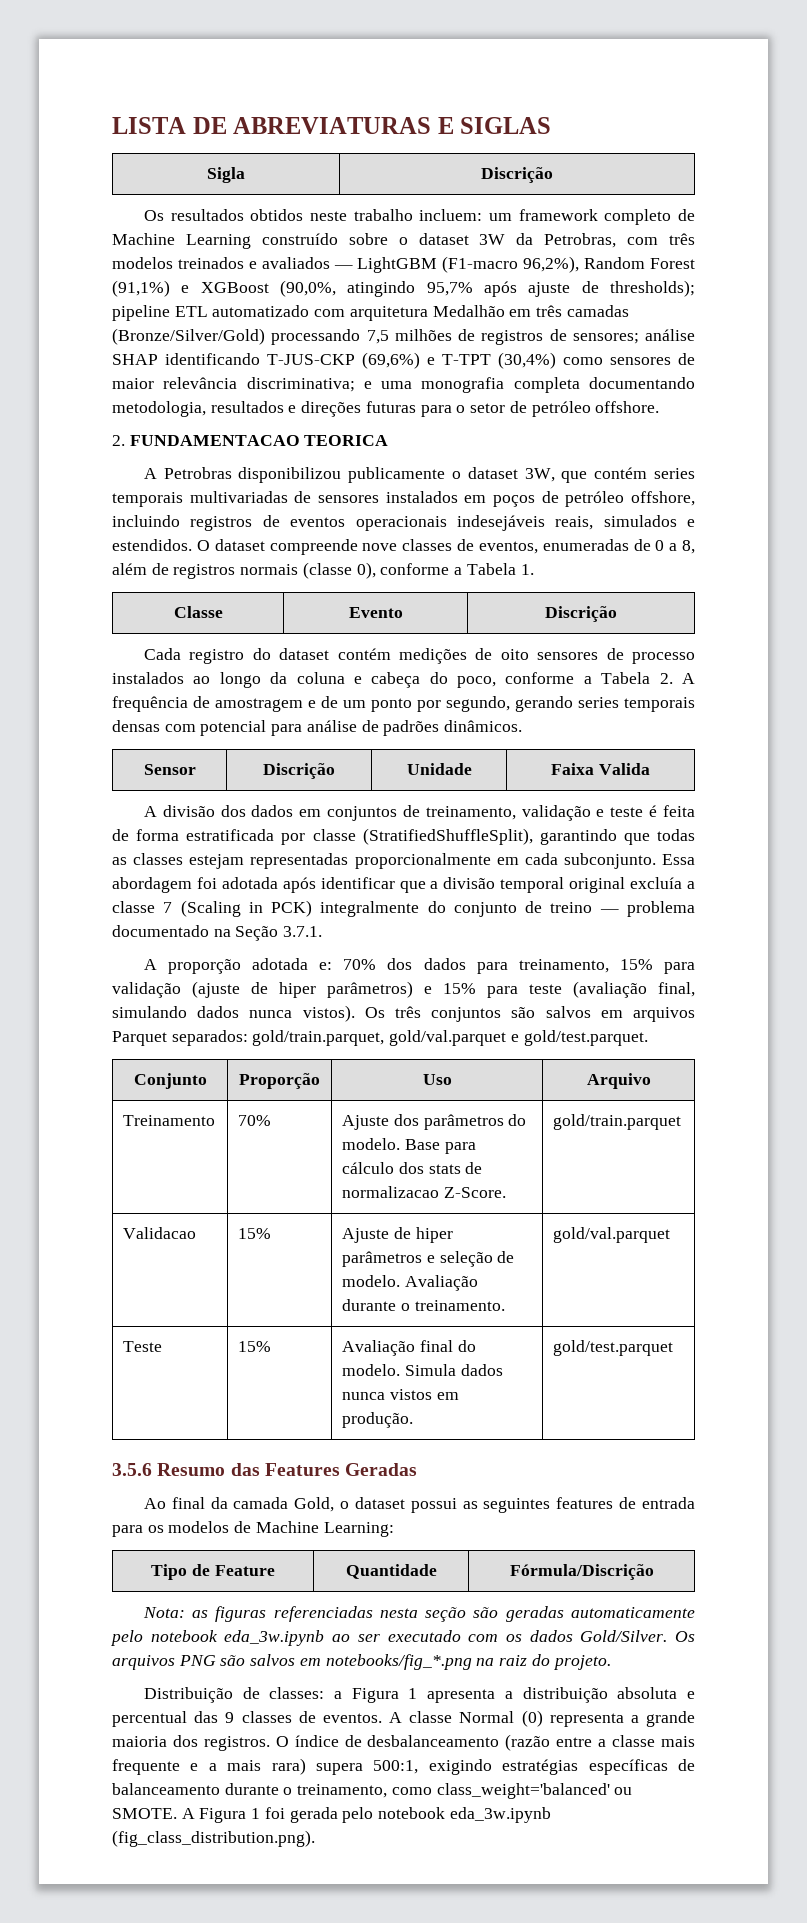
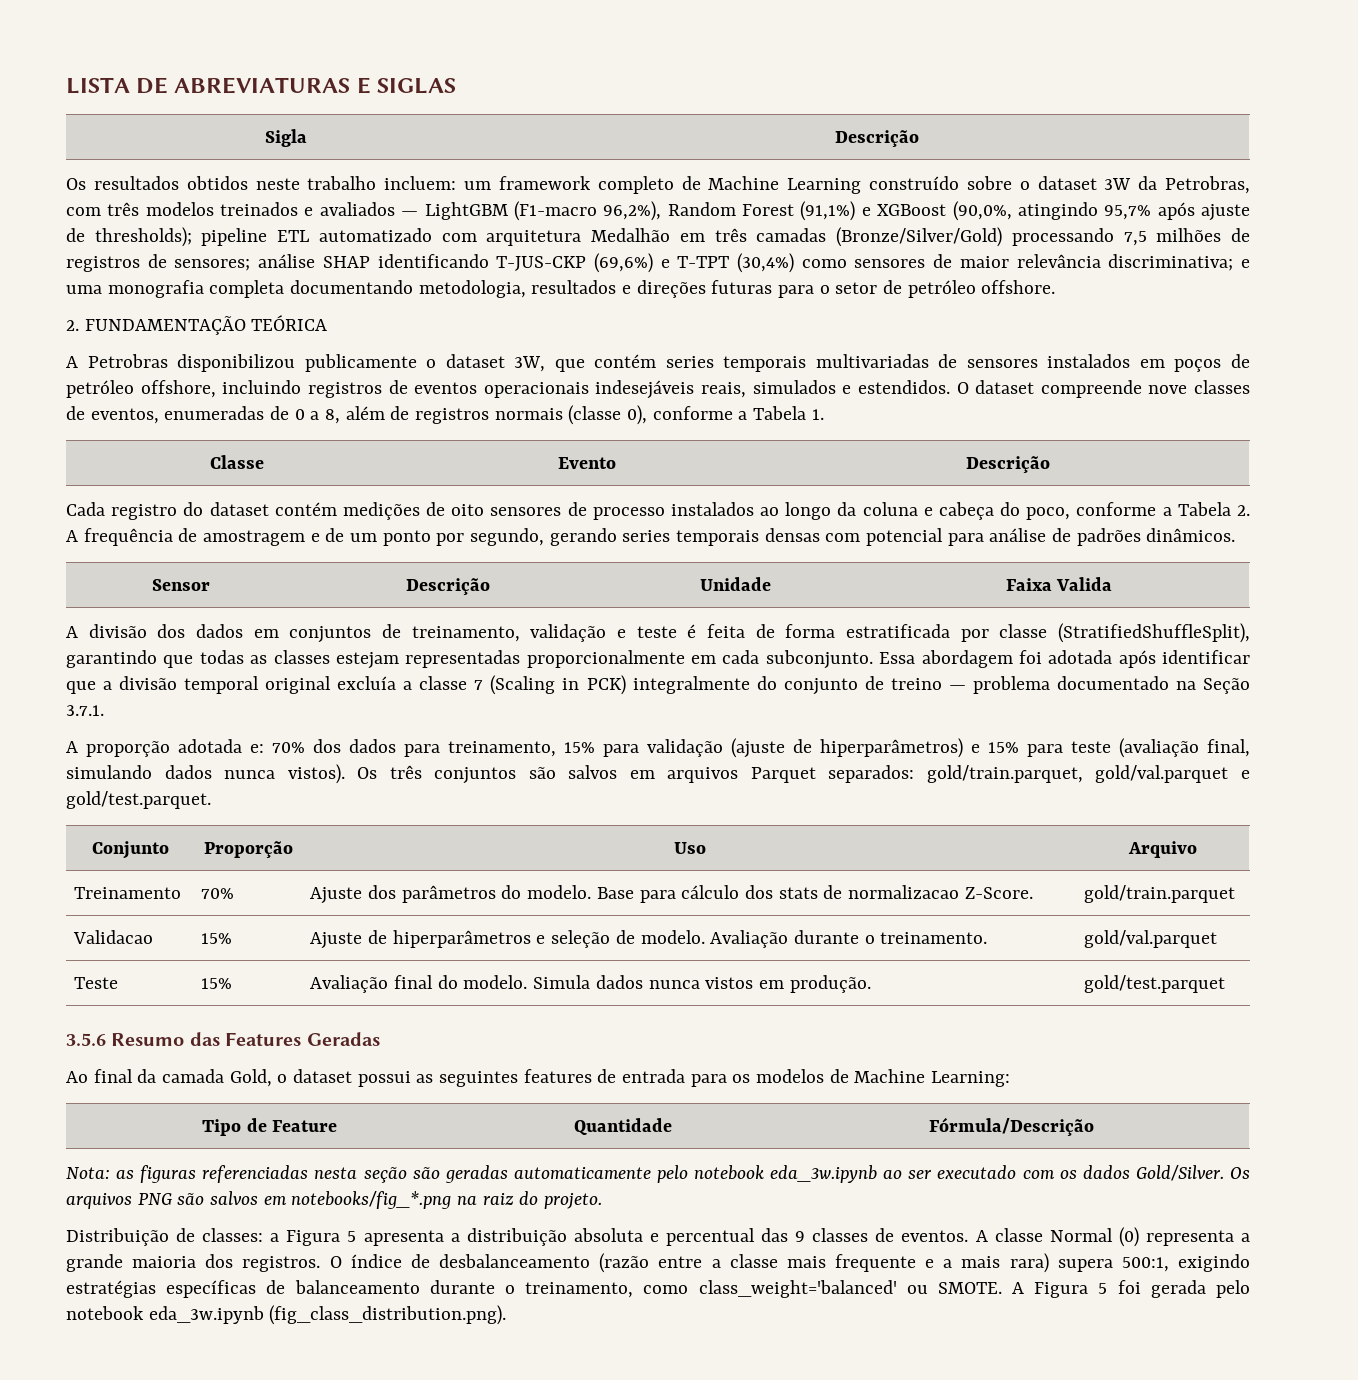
[481,167,553,183] Discrição -> [834,130,919,147] Descrição
[129,435,389,446] FUNDAMENTACAO TEORICA -> [84,315,328,335] FUNDAMENTAÇÃO TEÓRICA
[545,606,617,622] Discrição -> [965,456,1050,473] Descrição
[263,763,335,779] Discrição -> [406,578,490,595] Descrição
[279,981,413,998] hiper parâmetros) -> [820,738,963,758] hiperparâmetros)
[415,1227,453,1243] [342,1251,423,1267] hiper parâmetros -> [392,930,531,948] hiperparâmetros
[509,1564,654,1580] Fórmula/Discrição -> [928,1117,1094,1136] Fórmula/Descrição
[408,1688,418,1699] 1 -> [347,1231,357,1242] 5
[251,1808,261,1819] 1 -> [1098,1283,1108,1294] 5

